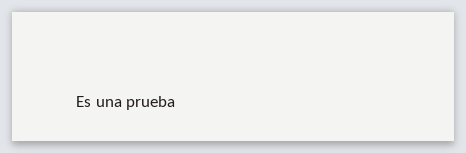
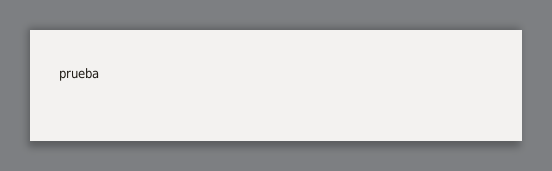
[76,96,122,107] Es una -> (59, 74) none

